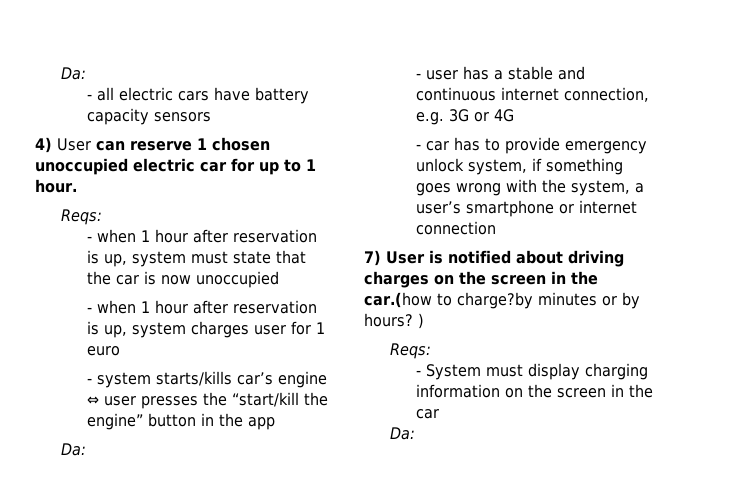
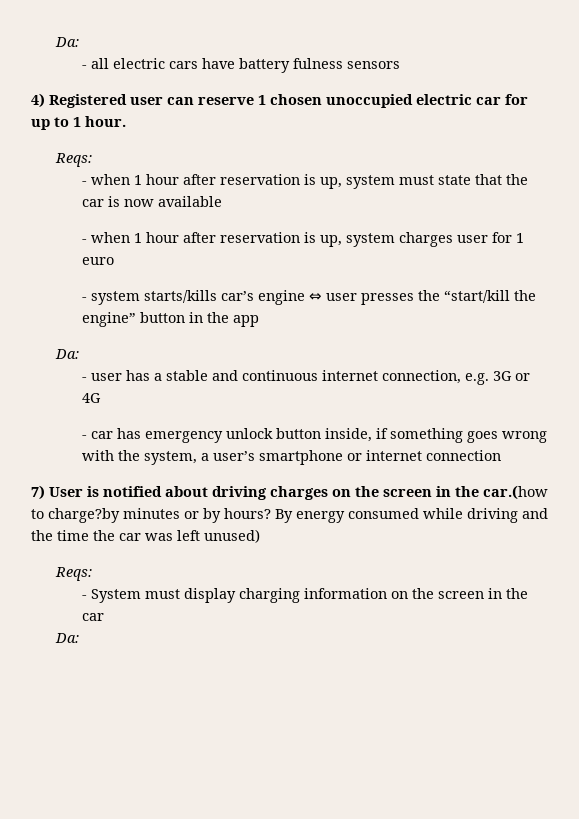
[86,108,149,125] capacity -> [292,58,343,69] fulness
[57,138,91,151] User -> [49,94,163,108] Registered user
[195,271,279,288] unoccupied -> [157,196,222,207] available
[484,137,647,154] [415,158,527,175] to provide emergency unlock system, -> [144,428,372,443] emergency unlock button inside,
[418,313,424,329] ) -> [275,508,548,523] [31,529,260,543] By energy consumed while driving and the time the car was left unused)

